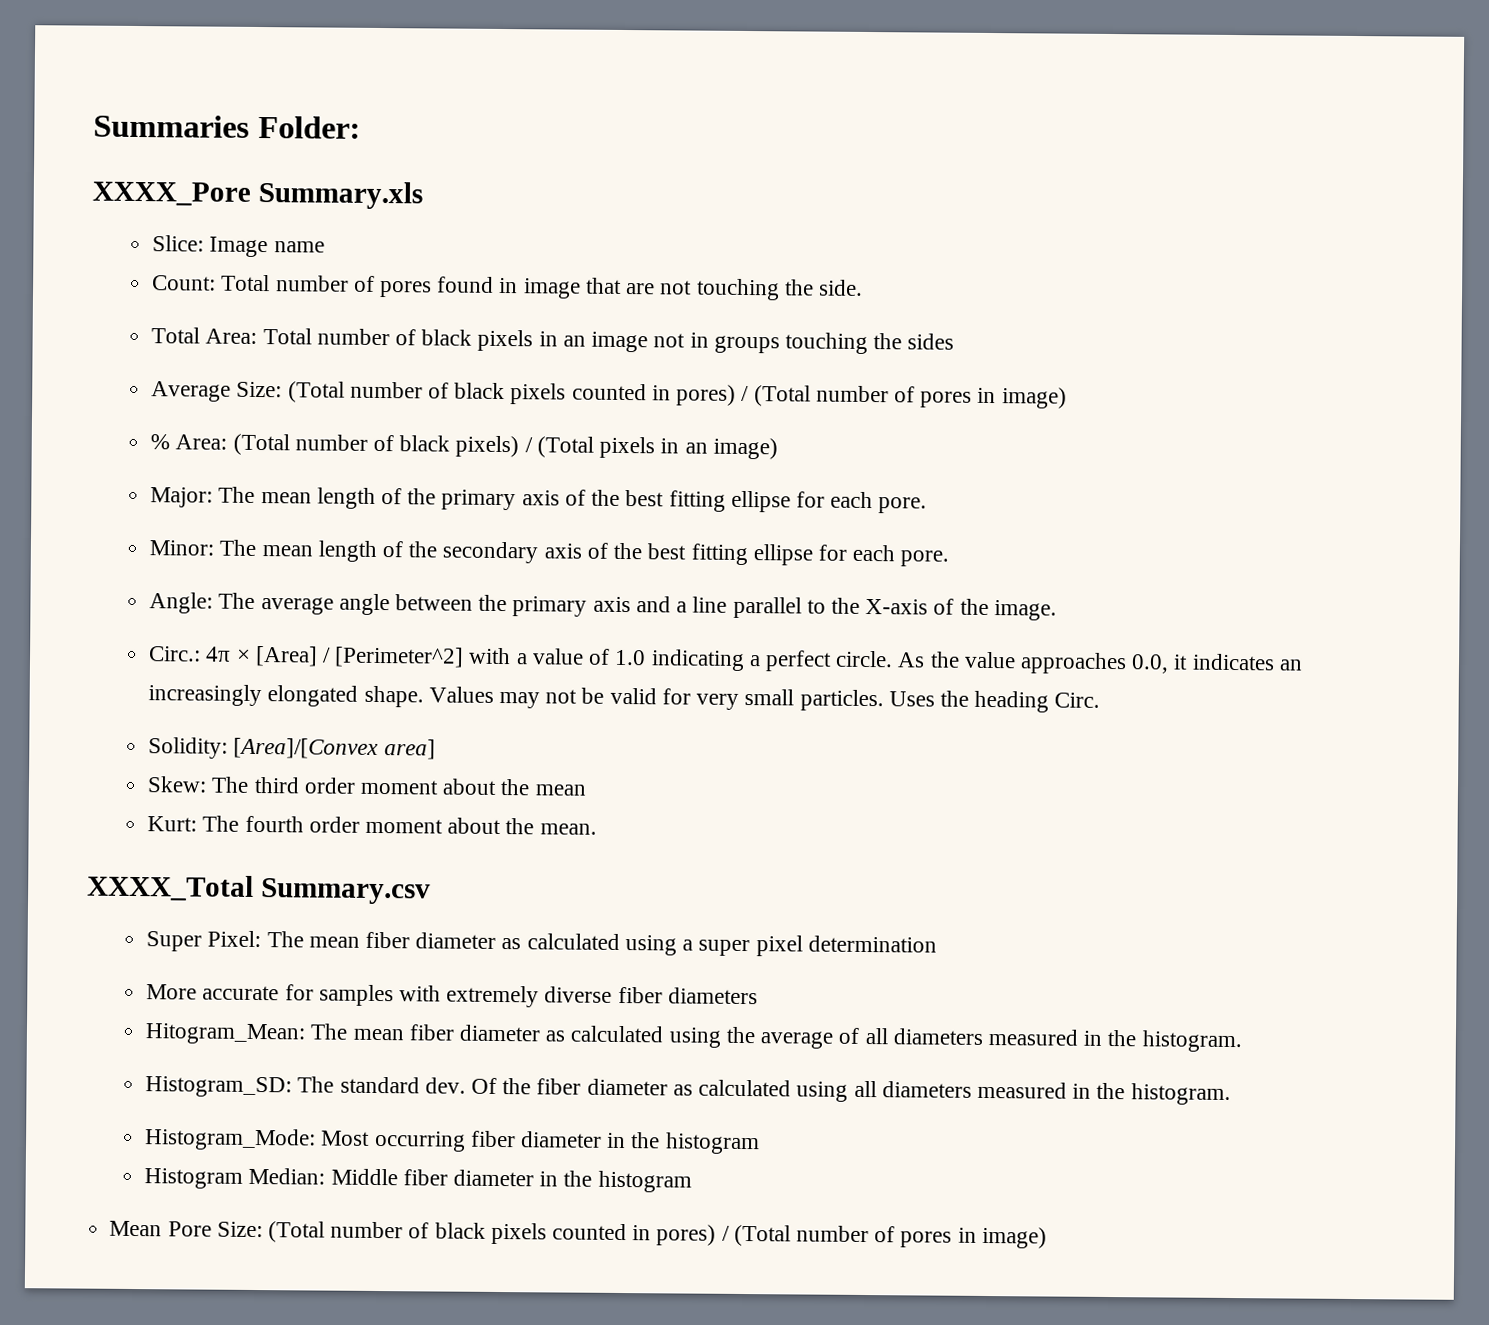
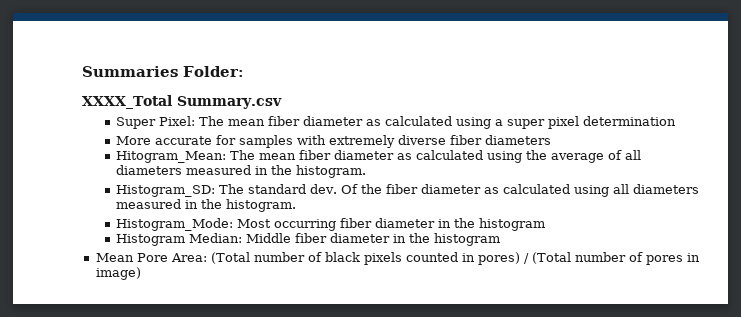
[92,180,423,210] [152,235,325,258] [152,274,863,301] [151,327,955,354] [151,381,1067,409] [150,433,778,460] [150,486,928,514] [149,539,950,567] [149,592,1057,621] [148,645,1303,675] [148,684,1101,713] [148,737,436,760] [147,776,586,796] [147,815,597,835] // XXXX_Pore Summary.xls // Slice: Image name // Count: Total number of pores found in image that are not touching the side. // Total Area: Total number of black pixels in an image not in groups touching the sides // Average Size: (Total number of black pixels counted in pores) / (Total number of pores in image) // % Area: (Total number of black pixels) / (Total pixels in an image) // Major: The mean length of the primary axis of the best fitting ellipse for each pore. // Minor: The mean length of the secondary axis of the best fitting ellipse for each pore. // Angle: The average angle between the primary axis and a line parallel to the X-axis of the image. // Circ.: 4π × [Area] / [Perimeter^2] with a value of 1.0 indicating a perfect circle. As the value approaches 0.0, it indicates an increasingly elongated shape. Values may not be valid for very small particles. Uses the heading Circ. // Solidity: [Area]/[Convex area] // Skew: The third order moment about the mean // Kurt: The fourth order moment about the mean. -> (244, 71) none
[216,1221,263,1238] Size: -> [170,253,207,262] Area:

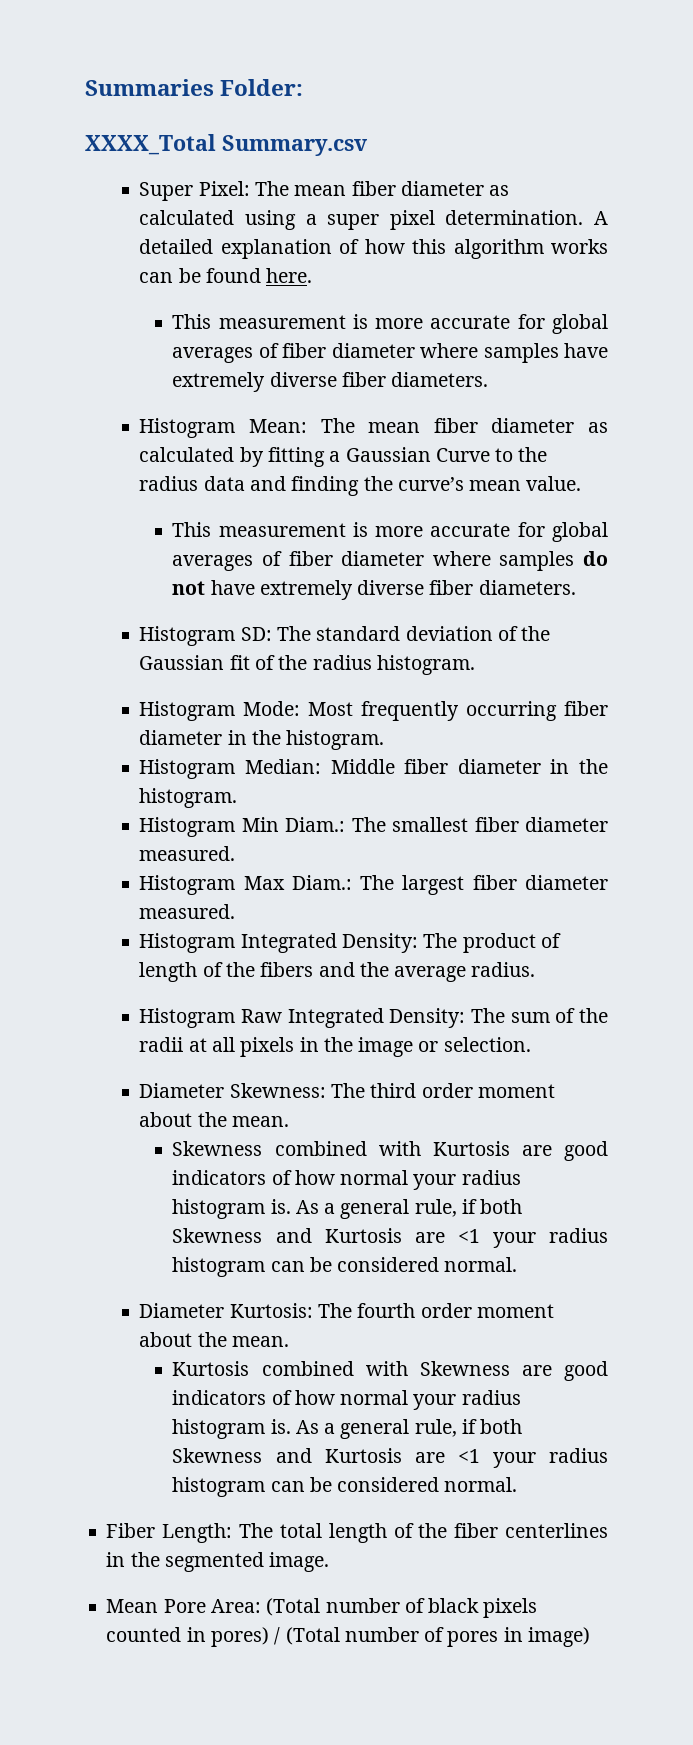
[583,116,677,126] [116,135,552,148] [116,150,642,163] [116,165,367,178] [116,184,700,197] [116,199,297,212] [116,218,272,231] determination // More accurate for samples with extremely diverse fiber diameters // Hitogram_Mean: The mean fiber diameter as calculated using the average of all diameters measured in the histogram. // Histogram_SD: The standard dev. Of the fiber diameter as calculated using all diameters measured in the histogram. // Histogram_Mode: Most -> [445,210,608,225] [139,239,609,259] [139,268,313,283] [172,314,608,334] [172,343,608,363] [172,372,489,392] [139,418,608,438] [139,447,548,467] [139,476,582,496] [172,522,608,542] [172,551,608,571] [172,580,576,600] [139,626,551,646] [139,655,475,675] [139,701,460,721] determination. A detailed explanation of how this algorithm works can be found here. // This measurement is more accurate for global averages of fiber diameter where samples have extremely diverse fiber diameters. // Histogram Mean: The mean fiber diameter as calculated by fitting a Gaussian Curve to the radius data and finding the curve’s mean value. // This measurement is more accurate for global averages of fiber diameter where samples do not have extremely diverse fiber diameters. // Histogram SD: The standard deviation of the Gaussian fit of the radius histogram. // Histogram Mode: Most frequently
[479,218,546,231] histogram -> [286,730,385,750] histogram.
[434,233,501,246] histogram -> [139,788,238,808] [139,817,609,837] [139,846,236,861] [139,875,608,895] [139,904,236,919] [139,933,561,953] [139,962,536,982] [139,1008,608,1028] [139,1037,531,1057] [139,1083,555,1098] [139,1112,289,1127] [172,1141,608,1161] [172,1170,521,1190] [172,1199,523,1219] [172,1228,608,1248] [172,1257,518,1277] [139,1303,554,1318] [139,1332,289,1347] [172,1361,608,1381] [172,1390,521,1410] [172,1419,523,1439] [172,1448,608,1468] [172,1477,518,1497] [106,1523,609,1543] [106,1552,330,1572] histogram. // Histogram Min Diam.: The smallest fiber diameter measured. // Histogram Max Diam.: The largest fiber diameter measured. // Histogram Integrated Density: The product of length of the fibers and the average radius. // Histogram Raw Integrated Density: The sum of the radii at all pixels in the image or selection. // Diameter Skewness: The third order moment about the mean. // Skewness combined with Kurtosis are good indicators of how normal your radius histogram is. As a general rule, if both Skewness and Kurtosis are <1 your radius histogram can be considered normal. // Diameter Kurtosis: The fourth order moment about the mean. // Kurtosis combined with Skewness are good indicators of how normal your radius histogram is. As a general rule, if both Skewness and Kurtosis are <1 your radius histogram can be considered normal. // Fiber Length: The total length of the fiber centerlines in the segmented image.

